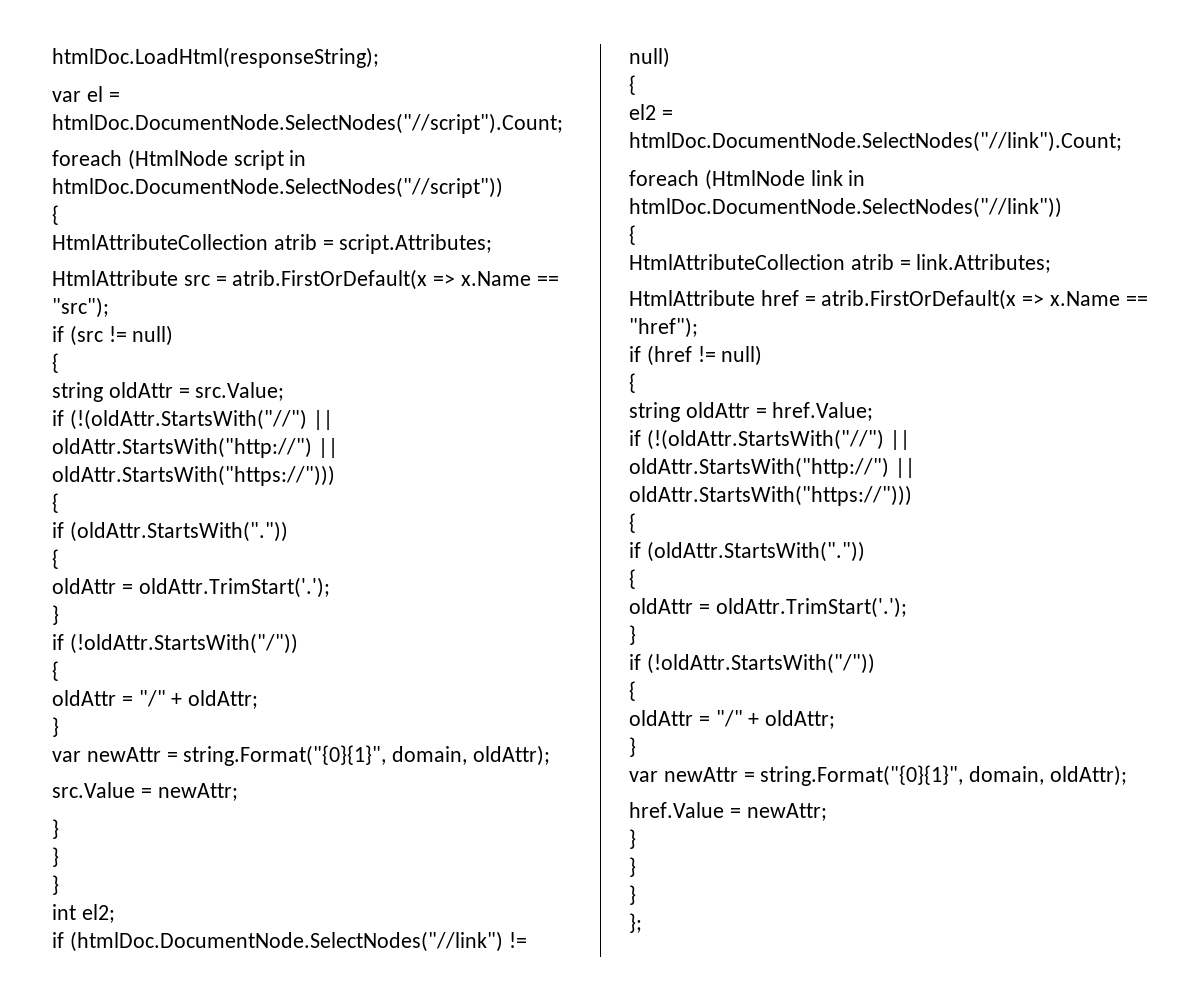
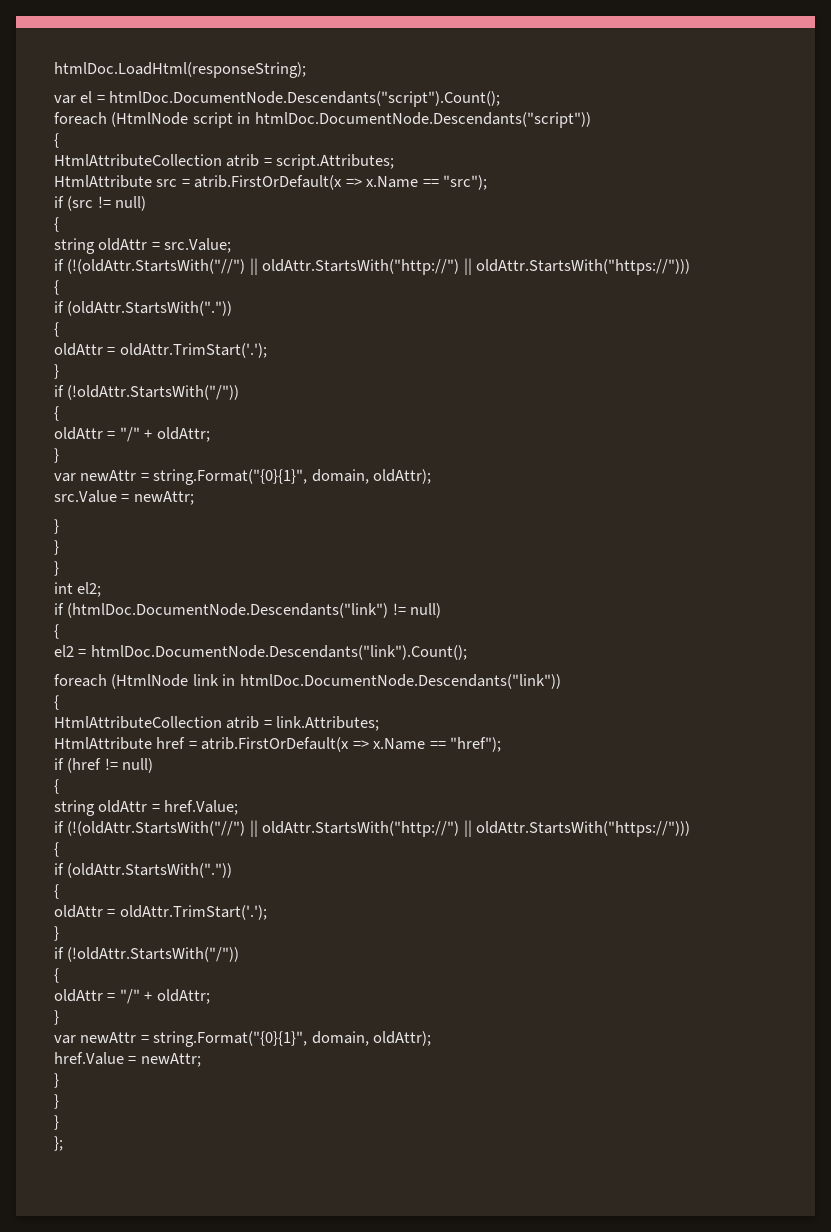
[52,113,563,134] htmlDoc.DocumentNode.SelectNodes("//script").Count; -> [109,91,501,107] htmlDoc.DocumentNode.Descendants("script").Count();
[52,177,503,198] htmlDoc.DocumentNode.SelectNodes("//script")) -> [254,112,591,128] htmlDoc.DocumentNode.Descendants("script"))
[69,931,503,952] (htmlDoc.DocumentNode.SelectNodes("//link") -> [67,603,389,618] (htmlDoc.DocumentNode.Descendants("link")
[629,131,1122,152] htmlDoc.DocumentNode.SelectNodes("//link").Count; -> [90,645,467,660] htmlDoc.DocumentNode.Descendants("link").Count();
[629,197,1062,218] htmlDoc.DocumentNode.SelectNodes("//link")) -> [239,674,561,689] htmlDoc.DocumentNode.Descendants("link"))

